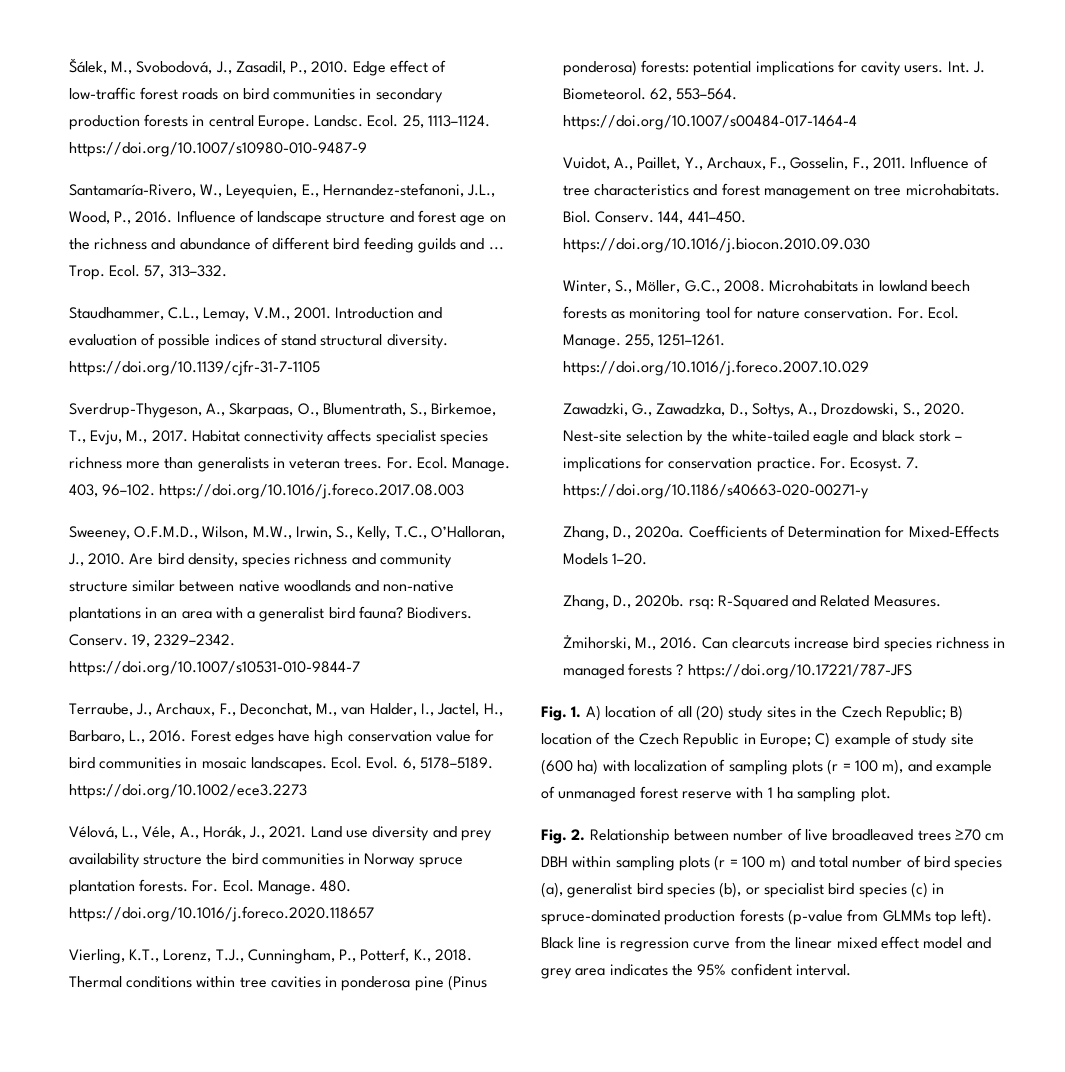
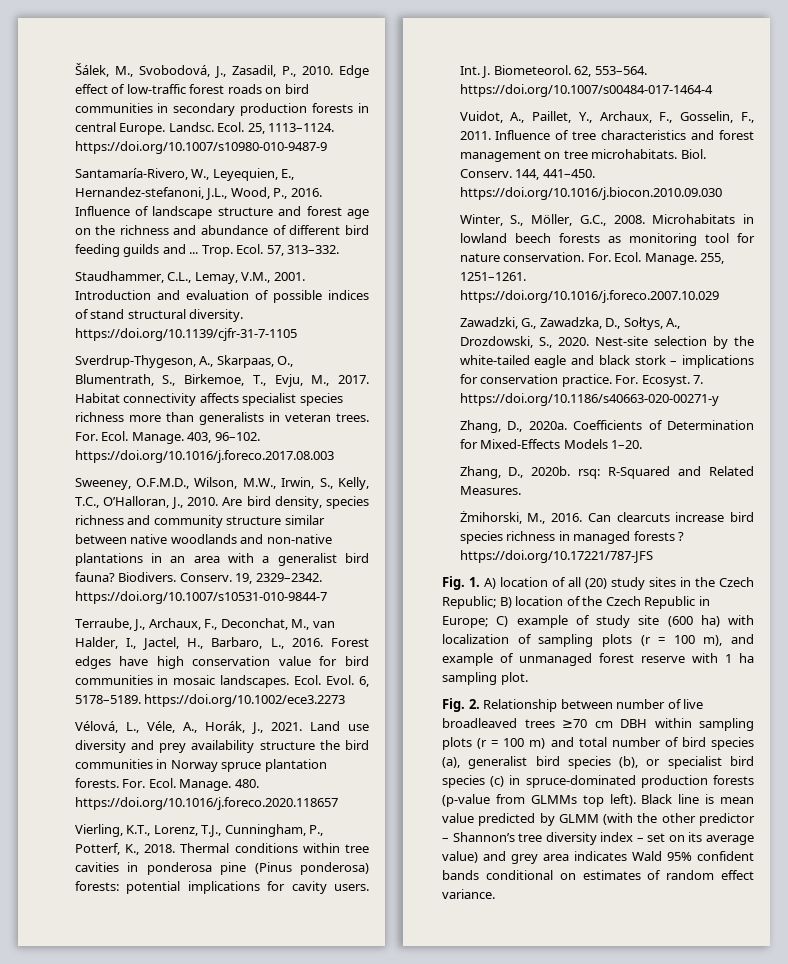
[619,936,963,952] regression curve from the linear mixed effect model -> [720,797,754,804] [442,813,755,826] [442,832,754,845] [442,851,478,863] mean value predicted by GLMM (with the other predictor – Shannon’s tree diversity index – set on its average value)
[671,964,693,976] the -> [632,851,662,861] Wald
[795,964,851,976] interval. -> [442,870,754,880] [442,889,495,899] bands conditional on estimates of random effect variance.

